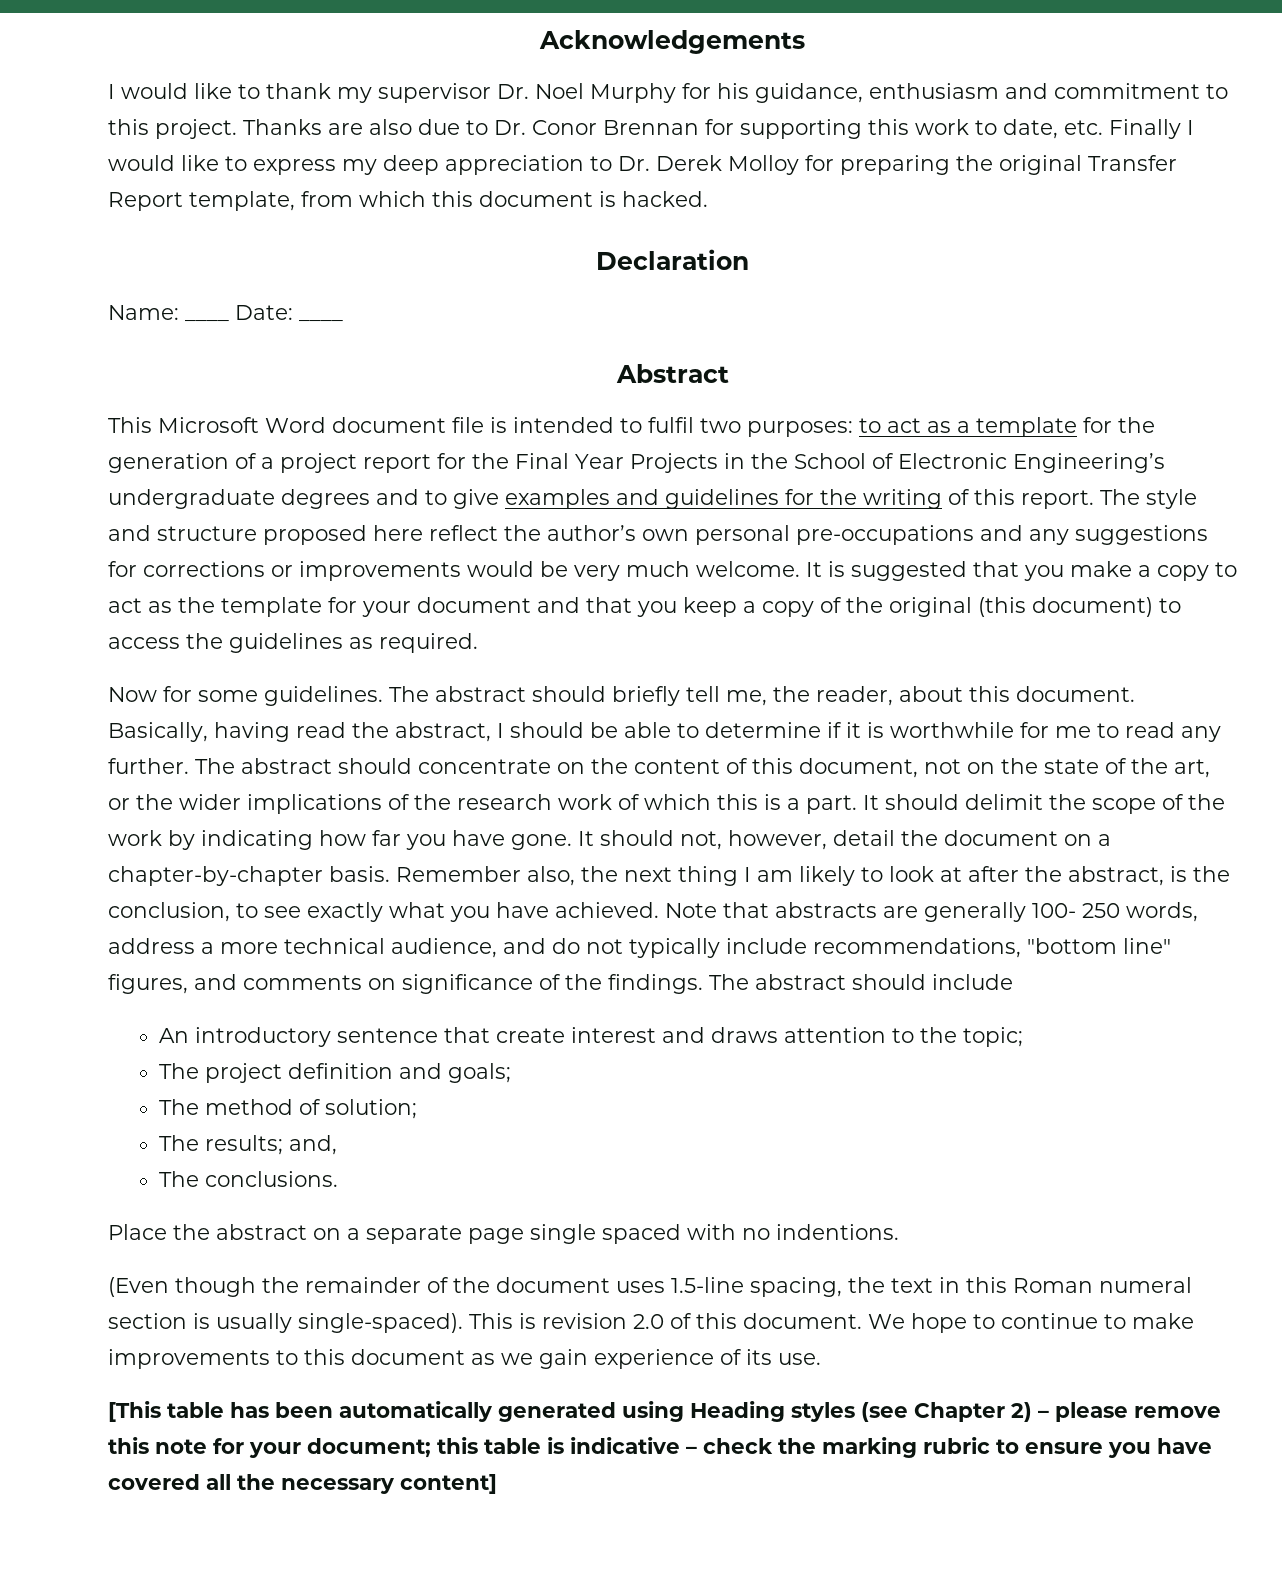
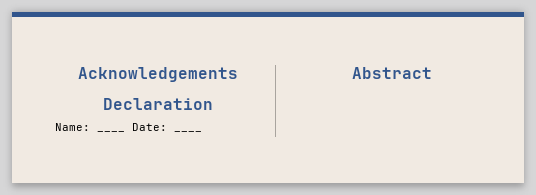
[108,83,1228,103] [108,119,1194,139] [108,155,1177,175] [108,191,708,211] // I would like to thank my supervisor Dr. Noel Murphy for his guidance, enthusiasm and commitment to this project. Thanks are also due to Dr. Conor Brennan for supporting this work to date, etc. Finally I would like to express my deep appreciation to Dr. Derek Molloy for preparing the original Transfer Report template, from which this document is hacked. -> (238, 74) none
[108,417,1155,437] [108,453,1165,473] [108,489,1197,509] [108,525,1208,545] [108,561,1237,581] [108,597,1181,617] [108,633,478,653] [108,686,1135,706] [108,722,1221,742] [108,758,1210,778] [108,794,1225,814] [108,830,1111,850] [108,866,1230,886] [108,902,1198,922] [108,938,1171,958] [108,974,1013,994] [159,1027,1024,1047] [159,1063,512,1083] [159,1099,418,1119] [159,1135,338,1155] [159,1171,339,1187] [108,1224,899,1244] [108,1277,1192,1297] [108,1313,1194,1333] [108,1349,821,1369] [108,1401,1221,1422] [108,1437,1212,1458] [108,1474,497,1494] // This Microsoft Word document file is intended to fulfil two purposes: to act as a template for the generation of a project report for the Final Year Projects in the School of Electronic Engineering’s undergraduate degrees and to give examples and guidelines for the writing of this report. The style and structure proposed here reflect the author’s own personal pre-occupations and any suggestions for corrections or improvements would be very much welcome. It is suggested that you make a copy to act as the template for your document and that you keep a copy of the original (this document) to access the guidelines as required. // Now for some guidelines. The abstract should briefly tell me, the reader, about this document. Basically, having read the abstract, I should be able to determine if it is worthwhile for me to read any further. The abstract should concentrate on the content of this document, not on the state of the art, or the wider implications of the research work of which this is a part. It should delimit the scope of the work by indicating how far you have gone. It should not, however, detail the document on a chapter-by-chapter basis. Remember also, the next thing I am likely to look at after the abstract, is the conclusion, to see exactly what you have achieved. Note that abstracts are generally 100- 250 words, address a more technical audience, and do not typically include recommendations, "bottom line" figures, and comments on significance of the findings. The abstract should include // An introductory sentence that create interest and draws attention to the topic; // The project definition and goals; // The method of solution; // The results; and, // The conclusions. // Place the abstract on a separate page single spaced with no indentions. // (Even though the remainder of the document uses 1.5-line spacing, the text in this Roman numeral section is usually single-spaced). This is revision 2.0 of this document. We hope to continue to make improvements to this document as we gain experience of its use. // [This table has been automatically generated using Heading styles (see Chapter 2) – please remove this note for your document; this table is indicative – check the marking rubric to ensure you have covered all the necessary content] -> (432, 73) none

